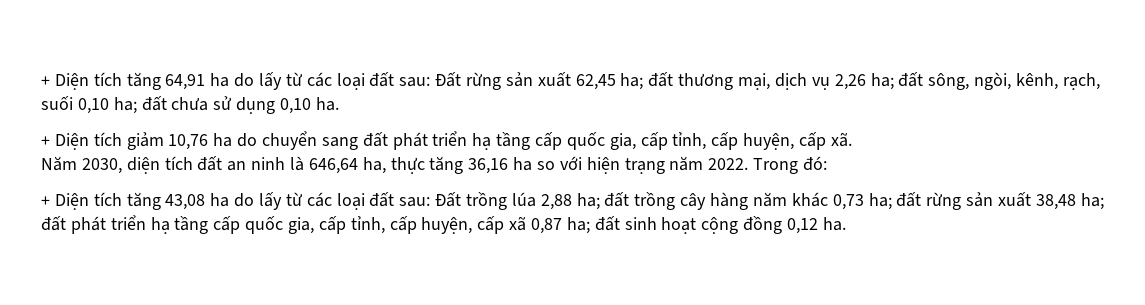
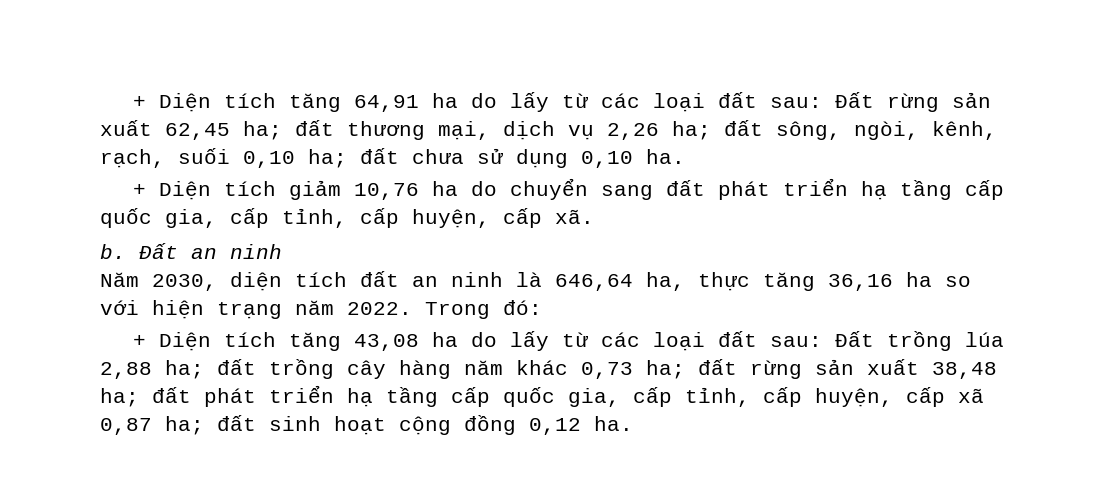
(852, 139) none -> [100,243,282,259] // b. Đất an ninh

